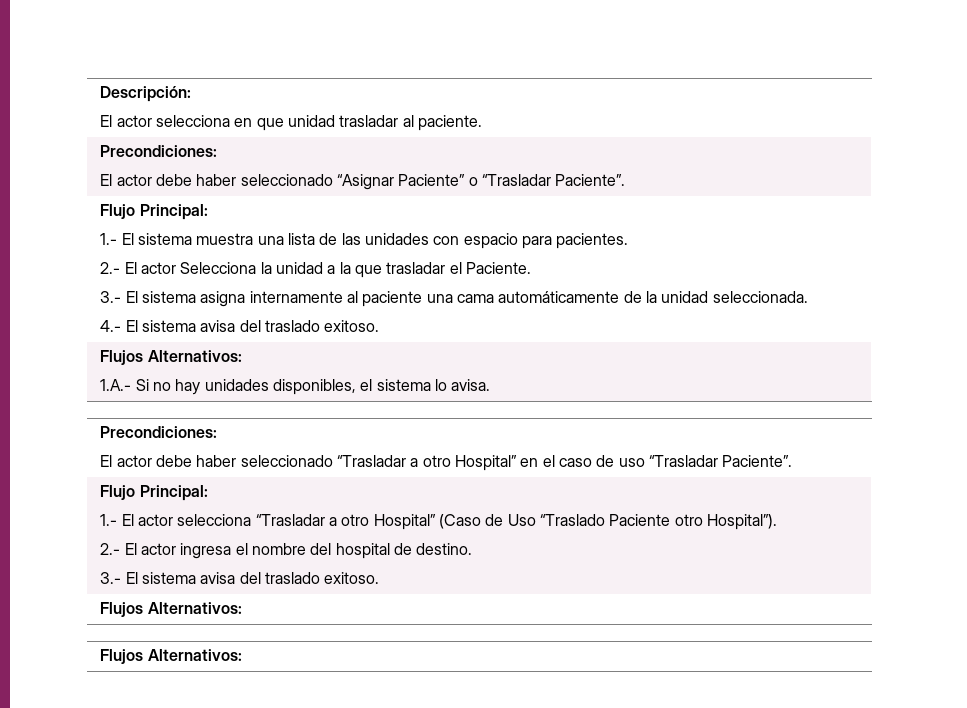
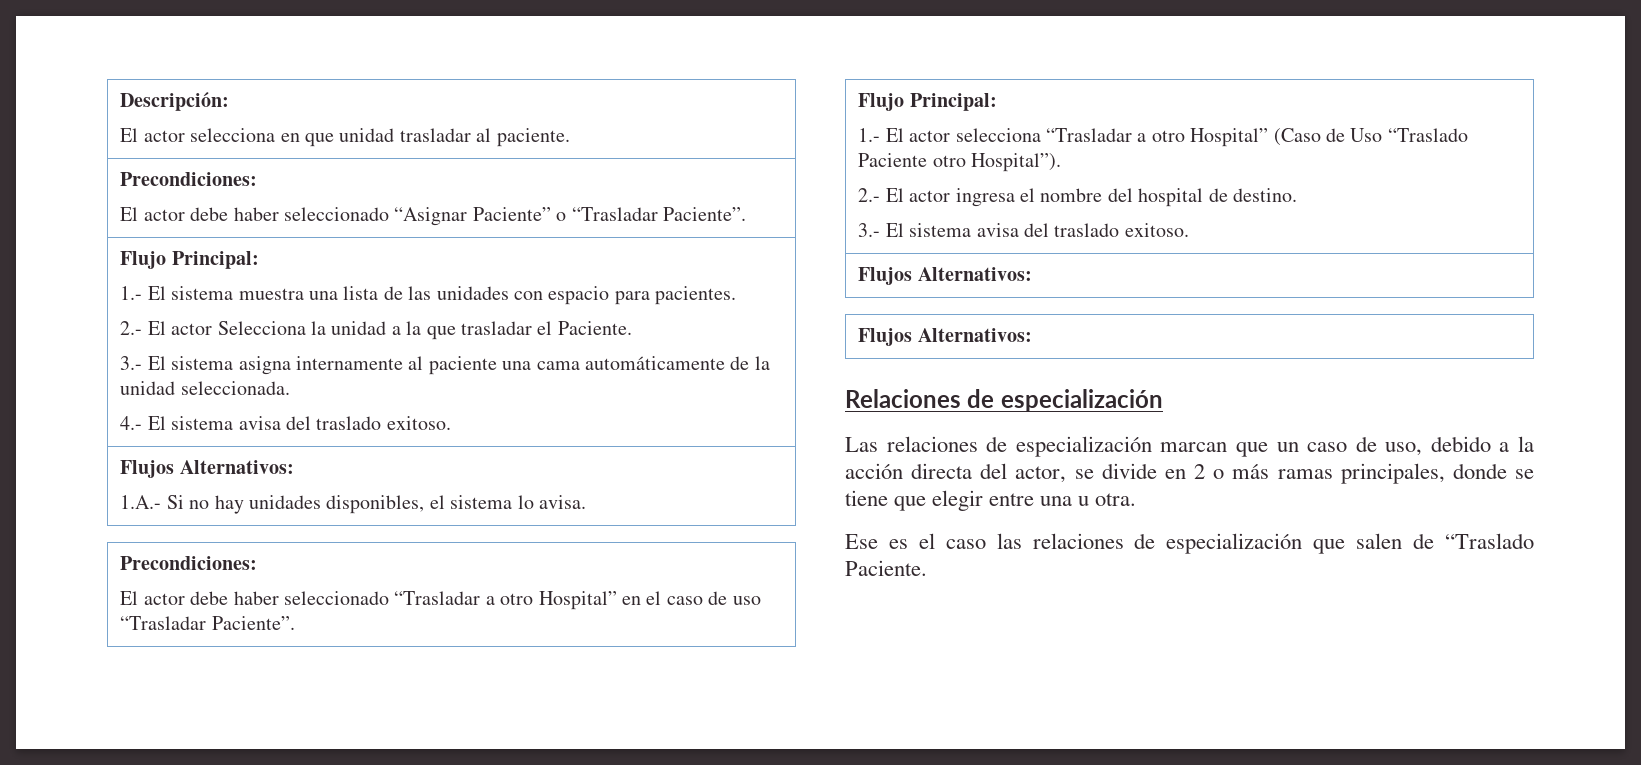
(242, 655) none -> [845,389,1163,412] [845,436,1534,457] [845,463,1534,484] [845,490,1137,511] [845,533,1534,554] [845,560,927,576] // Relaciones de especialización // Las relaciones de especialización marcan que un caso de uso, debido a la acción directa del actor, se divide en 2 o más ramas principales, donde se tiene que elegir entre una u otra. // Ese es el caso las relaciones de especialización que salen de “Traslado Paciente.

